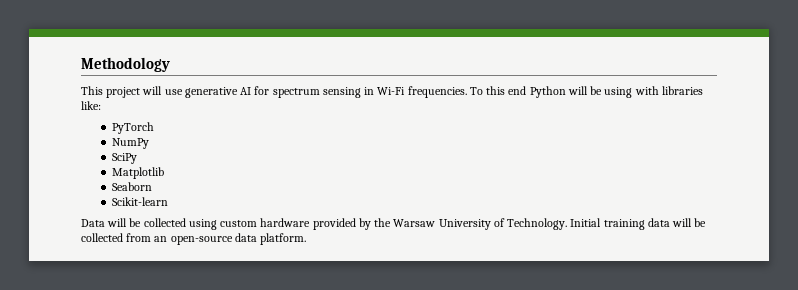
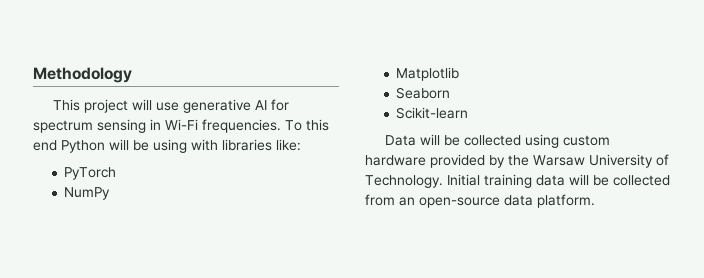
[112,153,138,164] // SciPy -> (111, 193) none

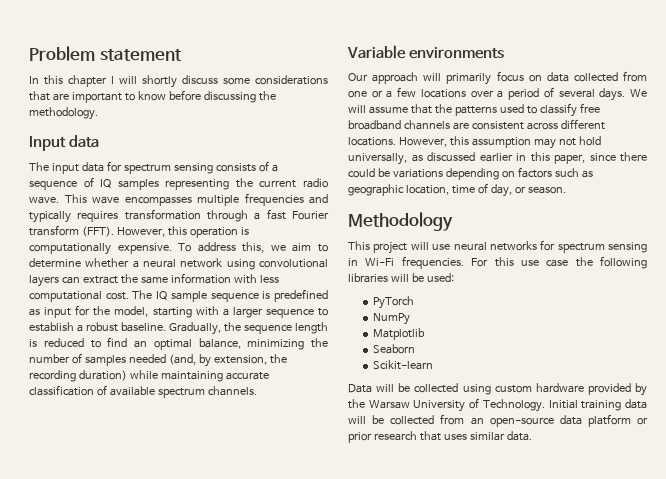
(33, 75) none -> [29,46,182,61] [29,75,328,88] [29,90,276,103] [29,107,98,120] [29,135,100,151] [29,161,278,174] [29,177,328,190] [29,193,328,206] [29,209,330,223] [29,225,249,238] [29,242,328,255] [29,258,328,270] [29,273,279,287] [29,289,328,302] [29,305,328,318] [29,322,328,335] [29,337,328,350] [29,353,287,367] [29,370,269,382] [29,385,257,398] [347,45,505,59] [348,71,647,85] [348,87,647,101] [348,103,600,117] [348,119,605,130] [348,136,601,149] [348,152,647,165] [348,167,593,180] [348,183,566,197] Problem statement // In this chapter I will shortly discuss some considerations that are important to know before discussing the methodology. // Input data // The input data for spectrum sensing consists of a sequence of IQ samples representing the current radio wave. This wave encompasses multiple frequencies and typically requires transformation through a fast Fourier transform (FFT). However, this operation is computationally expensive. To address this, we aim to determine whether a neural network using convolutional layers can extract the same information with less computational cost. The IQ sample sequence is predefined as input for the model, starting with a larger sequence to establish a robust baseline. Gradually, the sequence length is reduced to find an optimal balance, minimizing the number of samples needed (and, by extension, the recording duration) while maintaining accurate classification of available spectrum channels. // Variable environments // Our approach will primarily focus on data collected from one or a few locations over a period of several days. We will assume that the patterns used to classify free broadband channels are consistent across different locations. However, this assumption may not hold universally, as discussed earlier in this paper, since there could be variations depending on factors such as geographic location, time of day, or season. //
[182,99,267,113] generative AI -> [453,241,537,251] neural networks
[285,119,329,131] [33,139,301,153] To this end Python will be using with libraries like: -> [471,256,647,269] [348,273,454,283] For this use case the following libraries will be used:
[537,194,595,208] platform. -> [587,414,648,427] [348,431,532,443] platform or prior research that uses similar data.

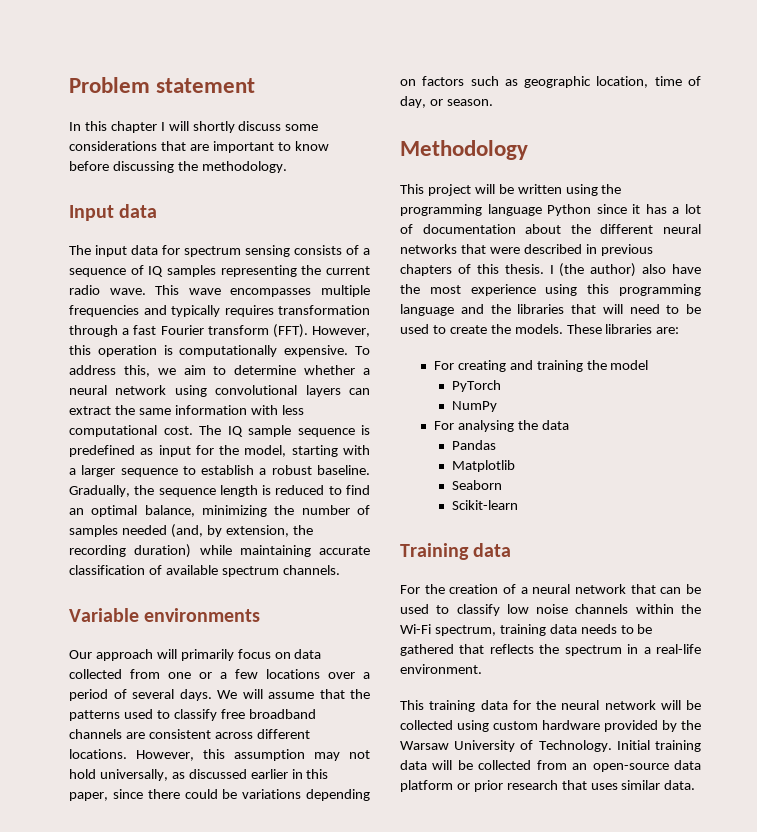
[432,240,647,253] [348,256,647,269] [348,273,454,283] [373,296,415,309] [373,313,411,325] [373,328,426,340] [373,344,416,354] [373,360,434,370] [348,384,372,393] use neural networks for spectrum sensing in Wi-Fi frequencies. For this use case the following libraries will be used: // PyTorch // NumPy // Matplotlib // Seaborn // Scikit-learn // Data -> [498,184,622,196] [400,204,701,216] [400,224,701,234] [400,244,653,256] [400,263,701,277] [400,284,701,296] [400,304,701,316] [400,324,680,334] [433,360,649,372] [451,380,501,392] [451,401,497,412] [433,420,569,432] [451,440,496,450] [451,460,515,472] [451,480,502,490] [451,500,518,510] [400,543,512,560] [400,584,701,594] [400,604,701,616] [400,624,653,636] [400,644,701,656] [400,664,482,674] [400,700,656,712] be written using the programming language Python since it has a lot of documentation about the different neural networks that were described in previous chapters of this thesis. I (the author) also have the most experience using this programming language and the libraries that will need to be used to create the models. These libraries are: // For creating and training the model // PyTorch // NumPy // For analysing the data // Pandas // Matplotlib // Seaborn // Scikit-learn // Training data // For the creation of a neural network that can be used to classify low noise channels within the Wi-Fi spectrum, training data needs to be gathered that reflects the spectrum in a real-life environment. // This training data for the neural network

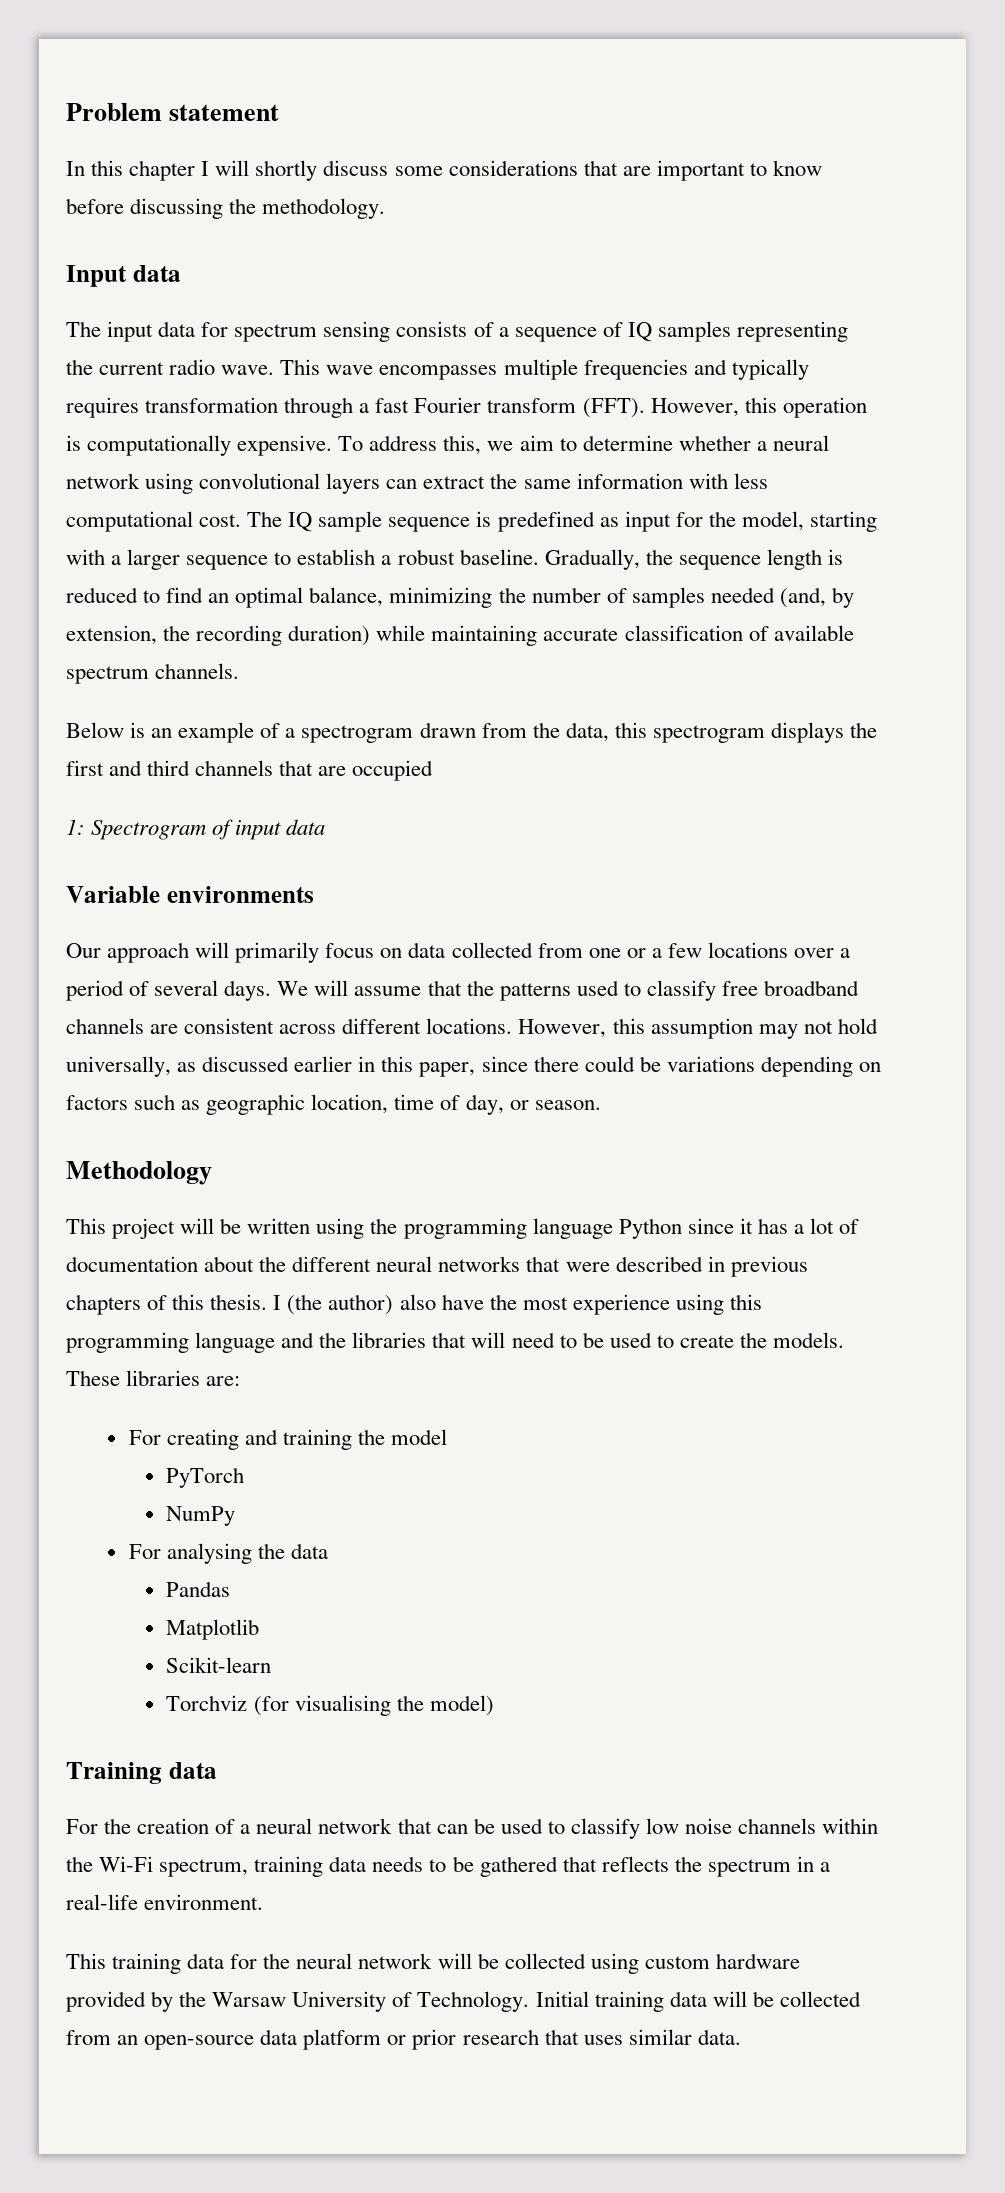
(340, 570) none -> [66,722,878,743] [66,760,434,781] [66,819,326,840] // Below is an example of a spectrogram drawn from the data, this spectrogram displays the first and third channels that are occupied // 1: Spectrogram of input data
[451,480,502,490] [451,500,518,510] Seaborn // Scikit-learn -> [166,1657,272,1673] [166,1695,494,1716] Scikit-learn // Torchviz (for visualising the model)

